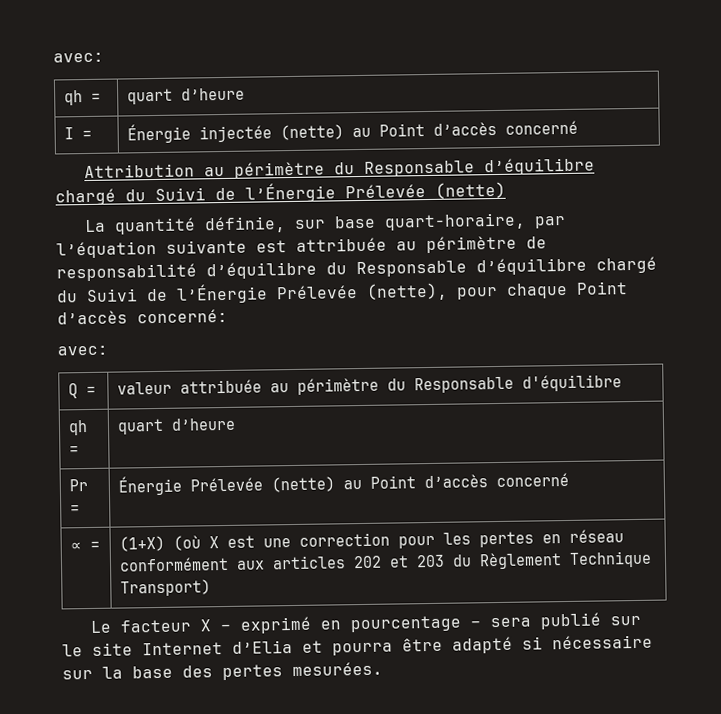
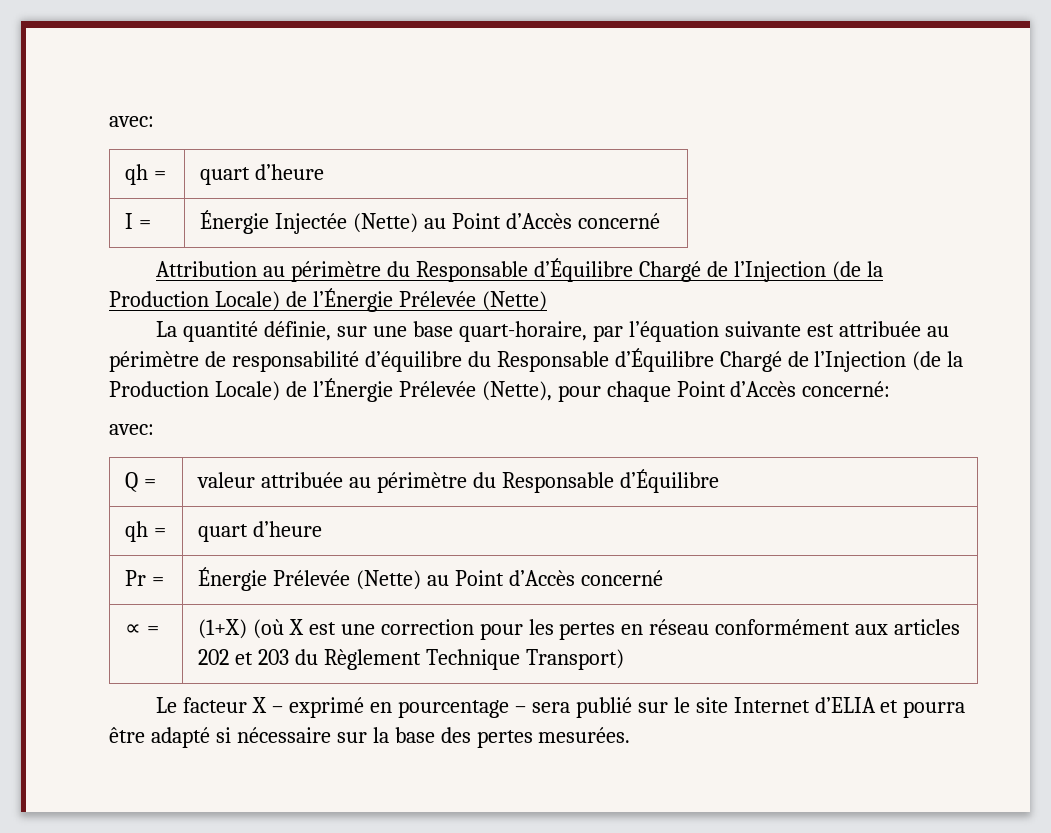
[198,121,497,143] injectée (nette) au Point d’accès -> [274,213,572,234] Injectée (Nette) au Point d’Accès
[484,157,596,176] [55,181,506,206] d’équilibre chargé du Suivi de l’Énergie Prélevée (nette) -> [534,258,883,282] [109,288,547,312] d’Équilibre Chargé de l’Injection (de la Production Locale) de l’Énergie Prélevée (Nette)
(327, 224) none -> [373,326,408,337] une
[476,256,657,276] [56,282,448,304] d’équilibre chargé du Suivi de l’Énergie Prélevée (nette), -> [614,348,964,372] [109,378,552,402] d’Équilibre Chargé de l’Injection (de la Production Locale) de l’Énergie Prélevée (Nette),
[57,310,128,325] d’accès -> [730,381,797,397] d’Accès
[521,374,622,392] d'équilibre -> [619,469,719,493] d’Équilibre
[270,474,488,493] (nette) au Point d’accès -> [355,570,575,590] (Nette) au Point d’Accès
[232,640,293,654] d’Elia -> [814,697,876,713] d’ELIA

